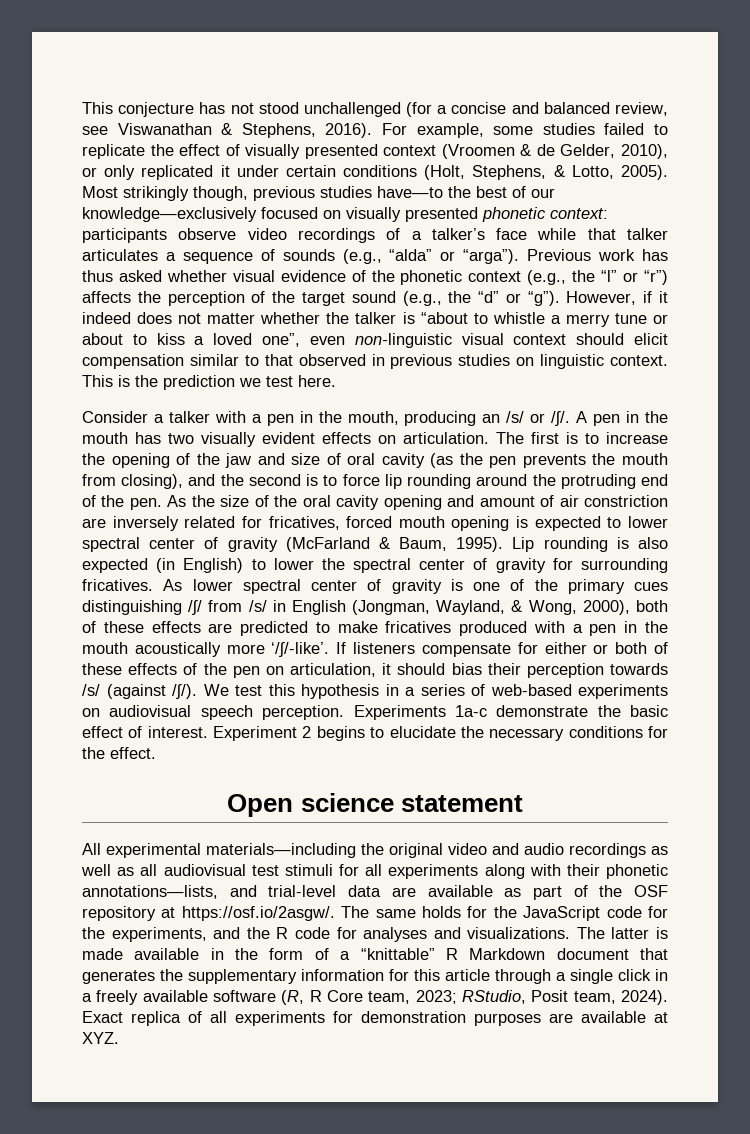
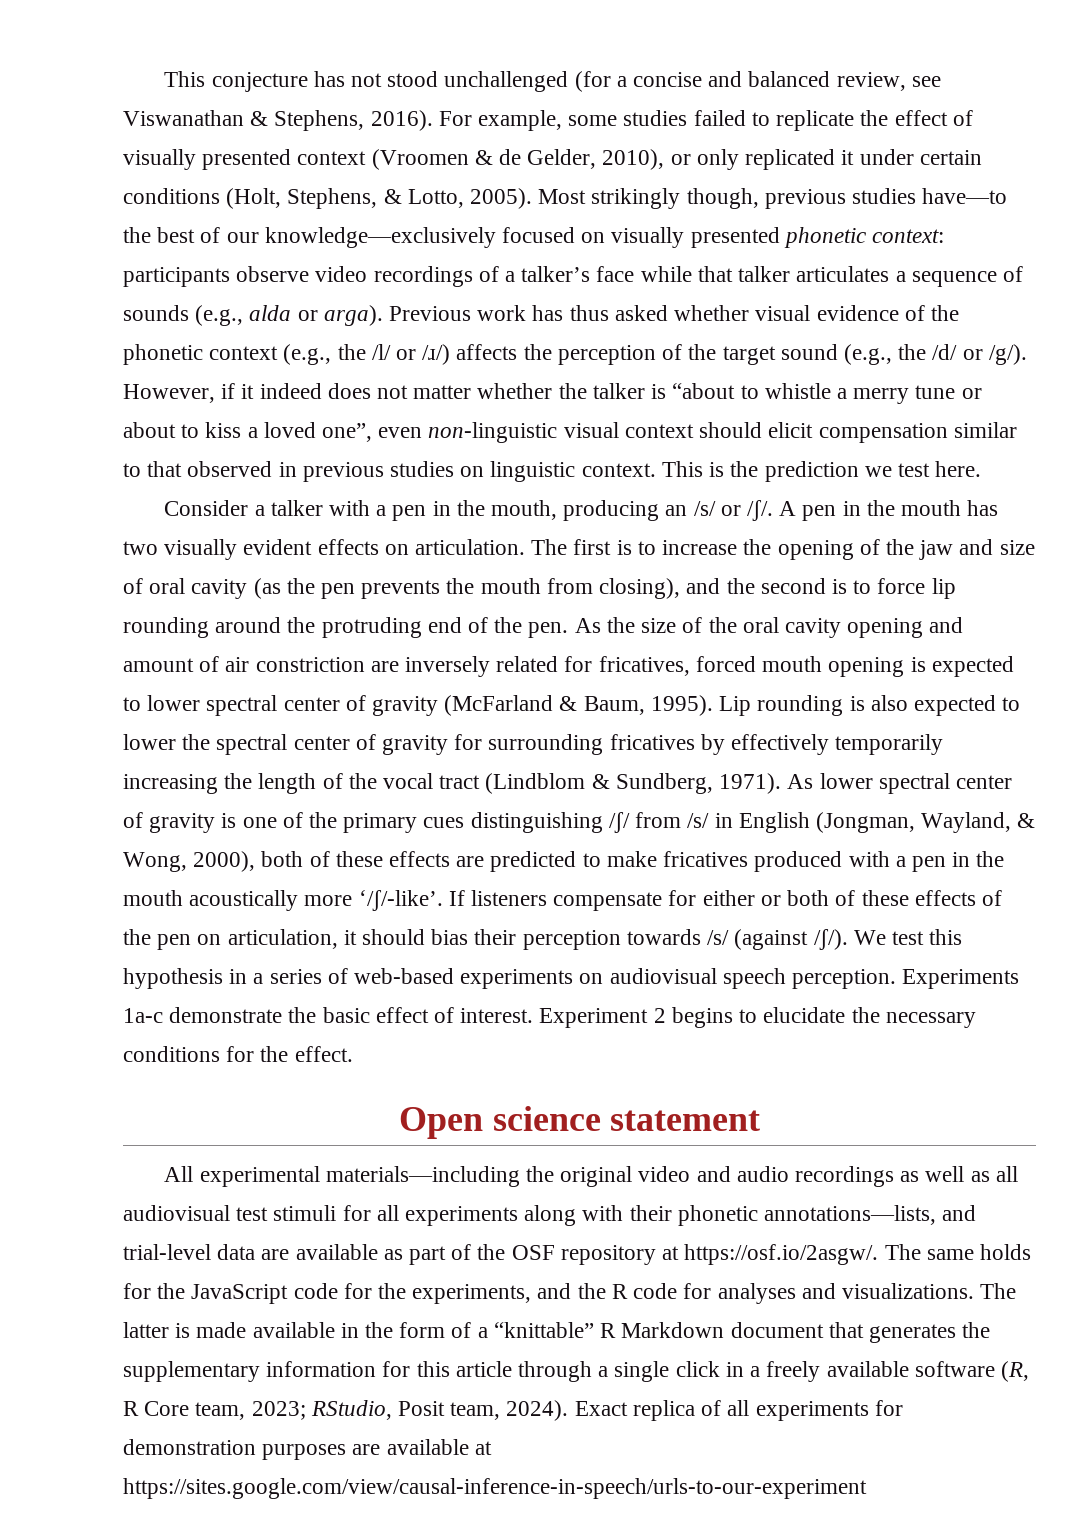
[389,249,520,264] “alda” or “arga”). -> [249,305,383,326] alda or arga).
[601,270,668,285] “l” or “r”) -> [371,344,451,365] /l/ or /ɹ/)
[478,291,560,306] “d” or “g”). -> [932,344,1027,365] /d/ or /g/).
[156,558,244,573] (in English) -> (996, 705) none
[82,579,153,591] fricatives. -> [609,734,944,755] [123,773,782,794] fricatives by effectively temporarily increasing the length of the vocal tract (Lindblom & Sundberg, 1971).
[82,1032,119,1044] XYZ. -> [123,1478,867,1499] https://sites.google.com/view/causal-inference-in-speech/urls-to-our-experiment

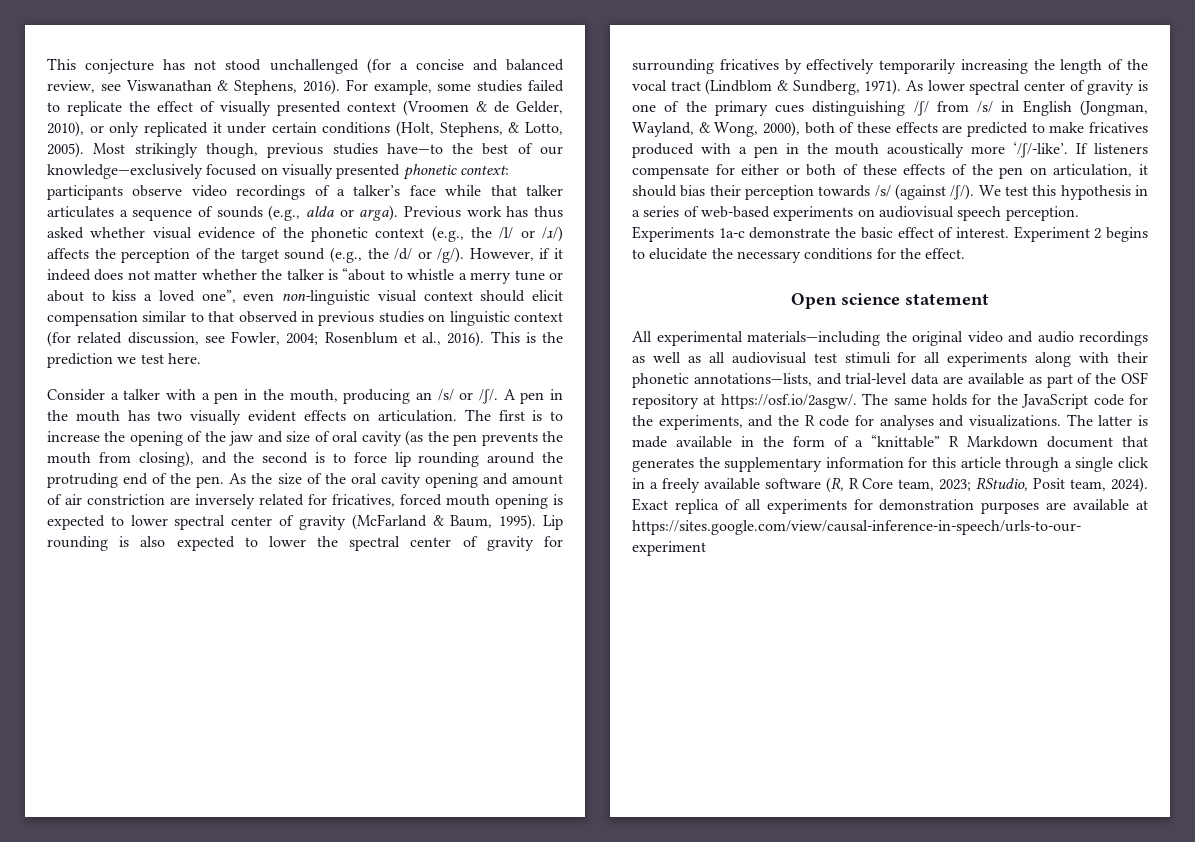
[581,463,656,477] context. -> [513,312,563,322] [47,331,485,347] context (for related discussion, see Fowler, 2004; Rosenblum et al., 2016).

